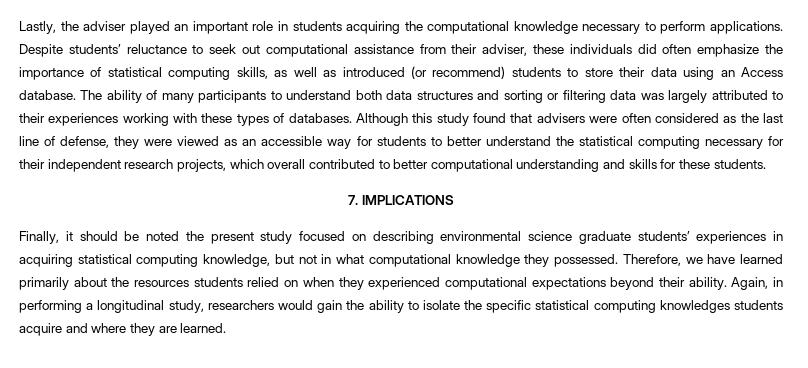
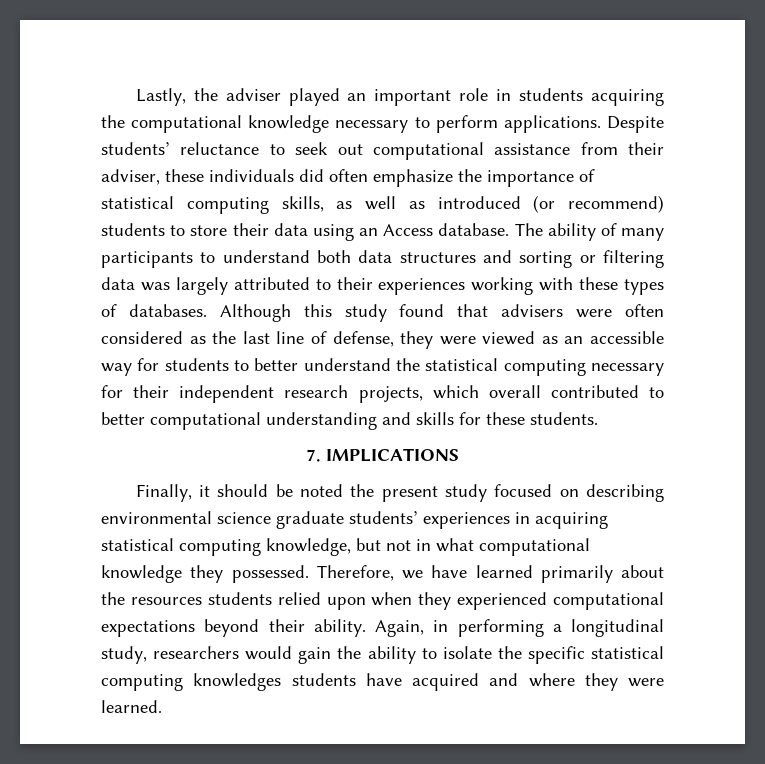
[284,280,299,287] on -> [326,597,366,610] upon
[19,323,62,336] acquire -> [365,673,479,691] have acquired
[158,326,177,333] are -> [628,678,664,687] were

